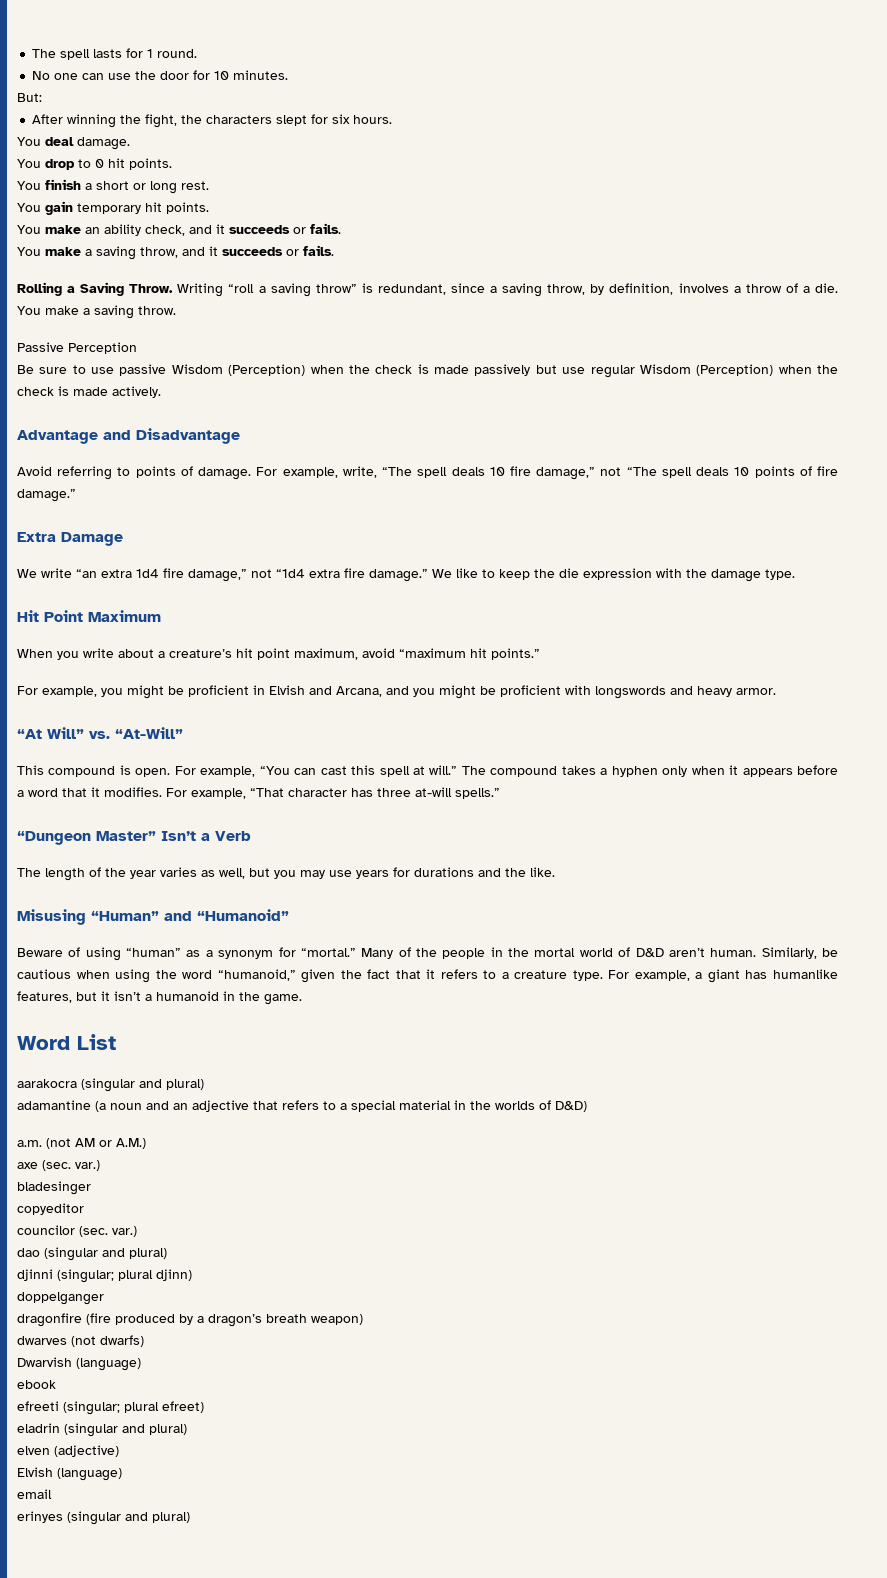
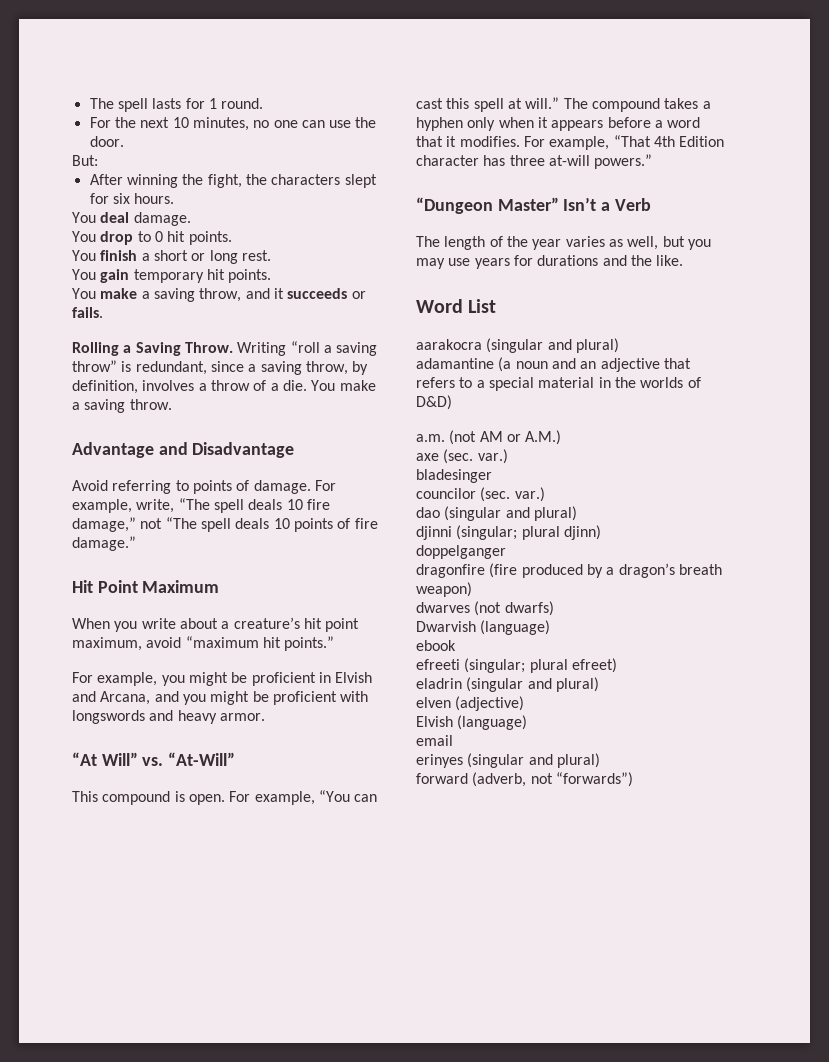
[32,70,289,80] No one can use the door for 10 minutes. -> [89,117,377,131] [89,136,124,147] For the next 10 minutes, no one can use the door.
[17,223,341,236] // You make an ability check, and it succeeds or fails. -> (272, 276) none
[17,342,137,354] [17,364,838,378] [17,386,161,398] // Passive Perception // Be sure to use passive Wisdom (Perception) when the check is made passively but use regular Wisdom (Perception) when the check is made actively. -> (172, 404) none
[17,532,123,546] [17,568,795,582] // Extra Damage // We write “an extra 1d4 fire damage,” not “1d4 extra fire damage.” We like to keep the die expression with the damage type. -> (136, 543) none
(284, 792) none -> [653,136,725,147] 4th Edition
[455,788,500,799] spells.” -> [594,154,653,169] powers.”
[17,909,289,925] [17,947,839,961] [17,969,838,983] [17,991,302,1005] // Misusing “Human” and “Humanoid” // Beware of using “human” as a synonym for “mortal.” Many of the people in the mortal world of D&D aren’t human. Similarly, be cautious when using the word “humanoid,” given the fact that it refers to a creature type. For example, a giant has humanlike features, but it isn’t a humanoid in the game. -> (684, 260) none
[17,1203,84,1215] // copyeditor -> (492, 476) none
(190, 1517) none -> [416,772,633,787] // forward (adverb, not “forwards”)

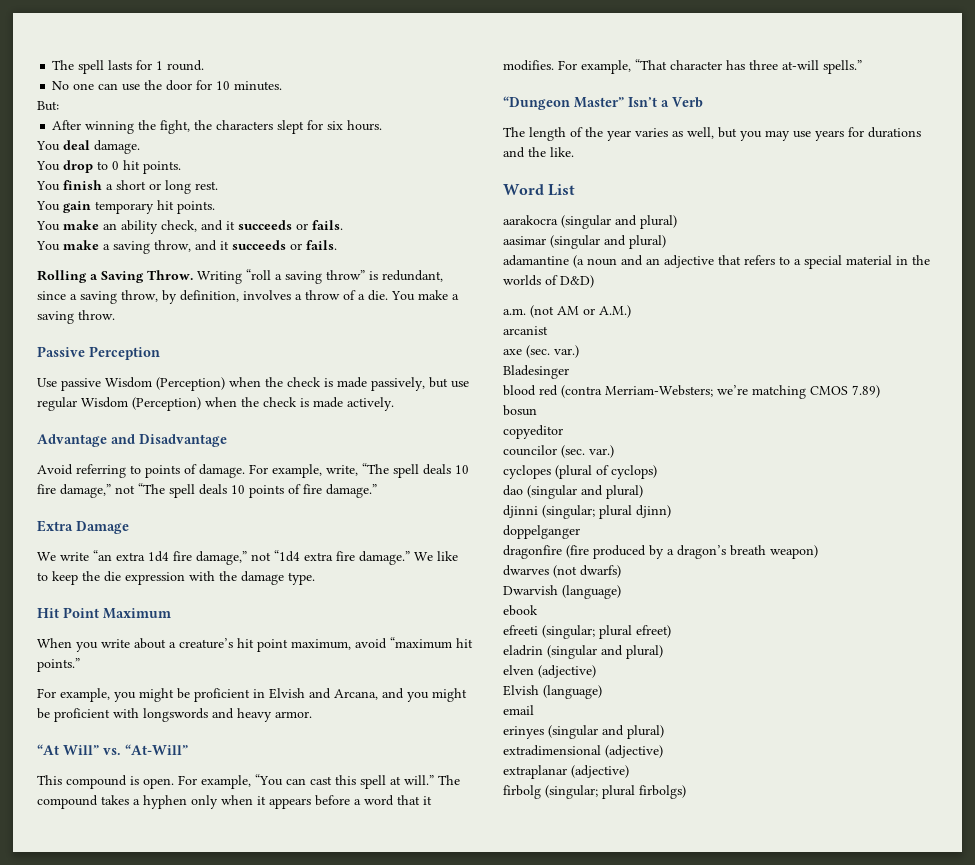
[89,117,377,131] [89,136,124,147] For the next 10 minutes, no one can use the door. -> [52,80,283,91] No one can use the door for 10 minutes.
(272, 276) none -> [36,220,343,234] // You make an ability check, and it succeeds or fails.
(172, 404) none -> [37,346,160,360] [37,377,469,391] [37,397,394,411] // Passive Perception // Use passive Wisdom (Perception) when the check is made passively, but use regular Wisdom (Perception) when the check is made actively.
(136, 543) none -> [37,520,129,534] [37,550,458,565] [37,571,315,585] // Extra Damage // We write “an extra 1d4 fire damage,” not “1d4 extra fire damage.” We like to keep the die expression with the damage type.
[653,136,725,147] 4th Edition -> (667, 64) none
[594,154,653,169] powers.” -> [823,60,862,74] spells.”
(619, 345) none -> [503,235,666,249] // aasimar (singular and plural)
(562, 437) none -> [503,326,548,335] // arcanist
[416,469,492,483] bladesinger -> [503,365,569,379] [503,385,880,399] [503,405,537,416] [503,425,563,439] Bladesinger // blood red (contra Merriam-Websters; we’re matching CMOS 7.89) // bosun // copyeditor
(545, 494) none -> [503,465,657,479] // cyclopes (plural of cyclops)
[416,772,633,787] forward (adverb, not “forwards”) -> [503,745,663,758] [503,765,629,779] [503,785,686,799] extradimensional (adjective) // extraplanar (adjective) // firbolg (singular; plural firbolgs)

